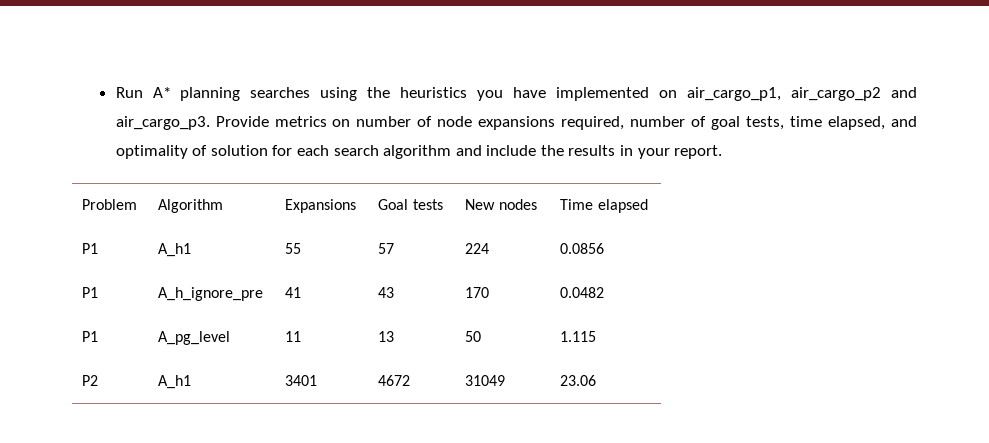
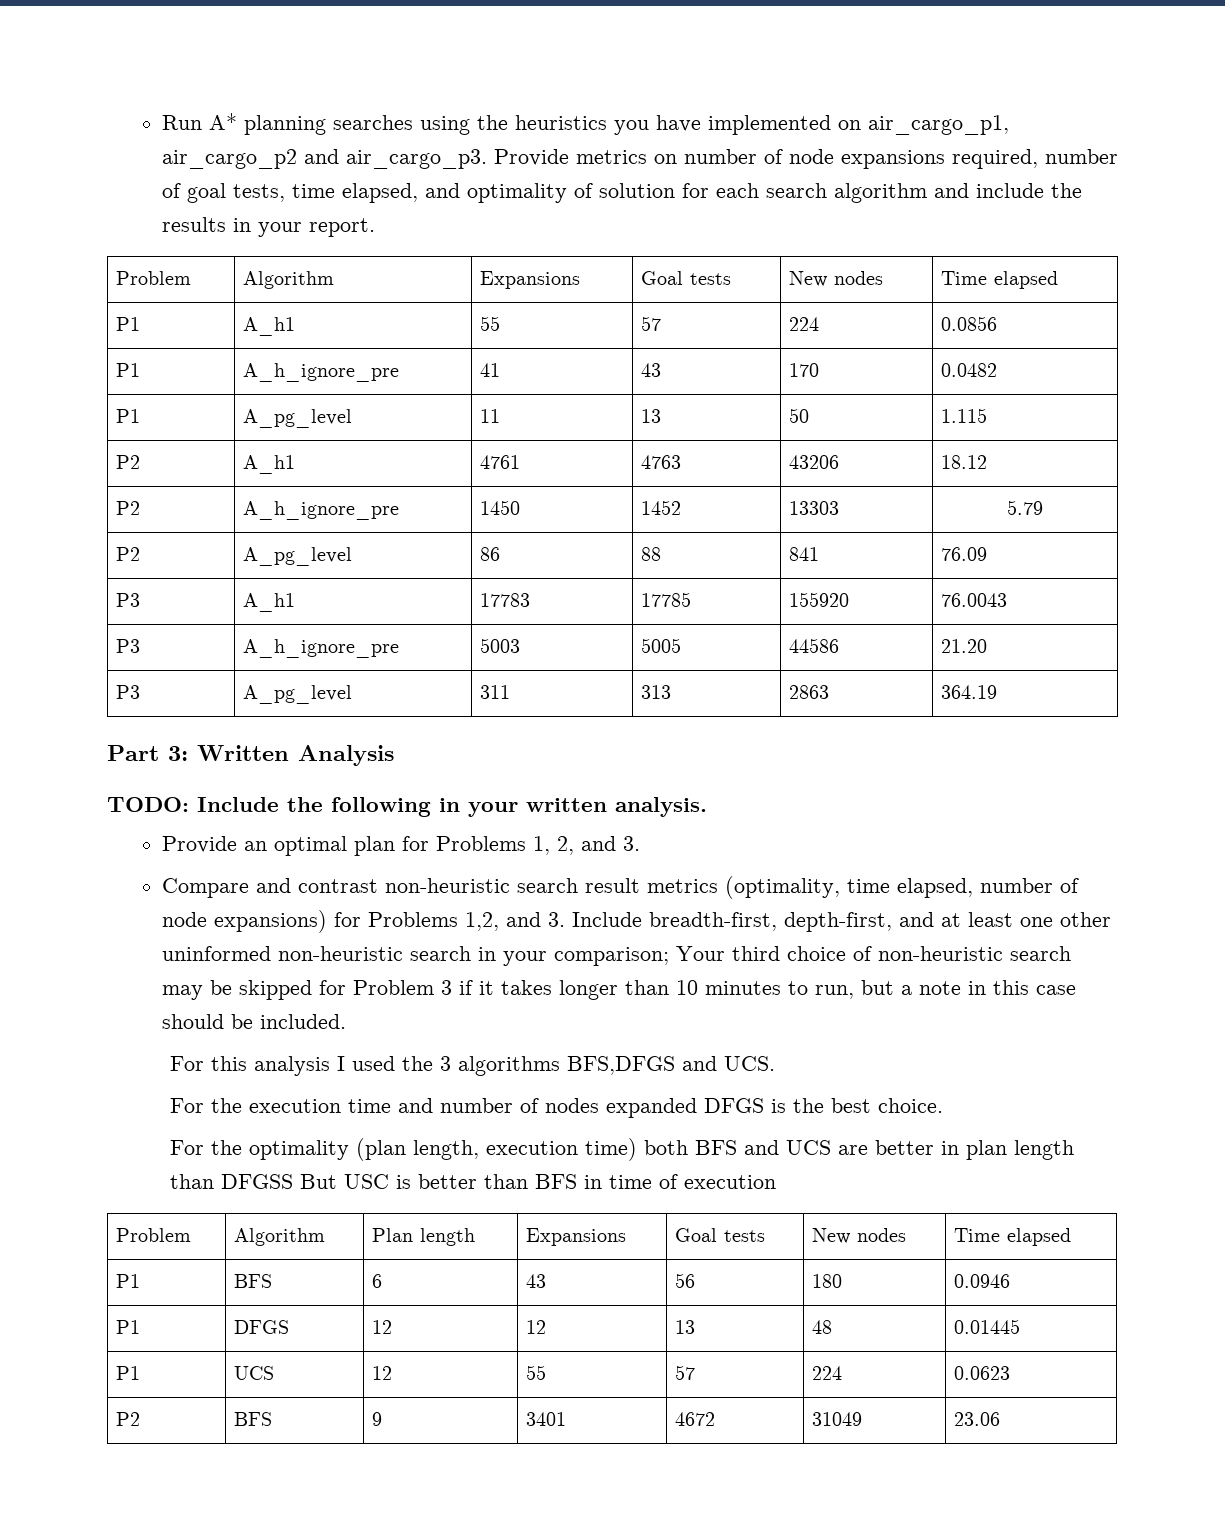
(192, 382) none -> [479,455,520,469] [640,455,681,469] [788,455,839,469] [940,455,987,469] [115,501,140,515] [242,501,399,520] [479,500,520,515] [640,500,681,515] [788,501,839,515] [1007,500,1043,515] [115,547,140,561] [242,547,352,566] [479,547,500,561] [640,547,661,561] [788,547,819,561] [940,547,987,561] [115,593,140,607] [242,593,295,612] [479,593,530,607] [640,592,691,607] [788,592,849,607] [940,593,1007,607] [115,639,140,653] [242,639,399,658] [479,638,520,653] [640,638,681,653] [788,638,839,653] [940,639,987,653] [115,685,140,699] [242,685,352,704] [479,685,510,699] [640,685,671,699] [788,685,829,699] [940,685,997,699] [107,745,394,766] [107,797,707,817] [161,836,640,856] [161,876,1079,899] [161,910,1111,933] [161,946,1071,966] [161,980,1076,1000] [161,1014,346,1029] [169,1056,775,1076] [169,1098,943,1118] [169,1138,1074,1161] [169,1174,776,1189] [115,1228,191,1242] [233,1228,325,1246] [371,1228,475,1246] [525,1228,626,1246] [674,1228,765,1242] [811,1228,906,1244] [953,1228,1071,1246] [115,1274,140,1288] [233,1274,272,1288] [371,1274,382,1288] [525,1274,546,1288] [674,1273,695,1288] [811,1274,842,1288] [953,1274,1010,1288] [115,1320,140,1334] [233,1320,289,1334] [371,1320,392,1334] [525,1320,546,1334] [674,1320,695,1334] [811,1320,832,1334] [953,1319,1020,1334] [115,1366,140,1380] [233,1366,274,1380] [371,1366,392,1380] [525,1365,546,1380] [674,1365,695,1380] [811,1366,842,1380] [953,1366,1010,1380] [115,1412,140,1426] [233,1412,272,1426] [371,1412,382,1426] | 4761 | 4763 | 43206 | 18.12 // P2 | A_h_ignore_pre | 1450 | 1452 | 13303 | 5.79 // P2 | A_pg_level | 86 | 88 | 841 | 76.09 // P3 | A_h1 | 17783 | 17785 | 155920 | 76.0043 // P3 | A_h_ignore_pre | 5003 | 5005 | 44586 | 21.20 // P3 | A_pg_level | 311 | 313 | 2863 | 364.19 // Part 3: Written Analysis // TODO: Include the following in your written analysis. // Provide an optimal plan for Problems 1, 2, and 3. // Compare and contrast non-heuristic search result metrics (optimality, time elapsed, number of node expansions) for Problems 1,2, and 3. Include breadth-first, depth-first, and at least one other uninformed non-heuristic search in your comparison; Your third choice of non-heuristic search may be skipped for Problem 3 if it takes longer than 10 minutes to run, but a note in this case should be included. // For this analysis I used the 3 algorithms BFS,DFGS and UCS. // For the execution time and number of nodes expanded DFGS is the best choice. // For the optimality (plan length, execution time) both BFS and UCS are better in plan length than DFGSS But USC is better than BFS in time of execution // Problem | Algorithm | Plan length | Expansions | Goal tests | New nodes | Time elapsed // P1 | BFS | 6 | 43 | 56 | 180 | 0.0946 // P1 | DFGS | 12 | 12 | 13 | 48 | 0.01445 // P1 | UCS | 12 | 55 | 57 | 224 | 0.0623 // P2 | BFS | 9

